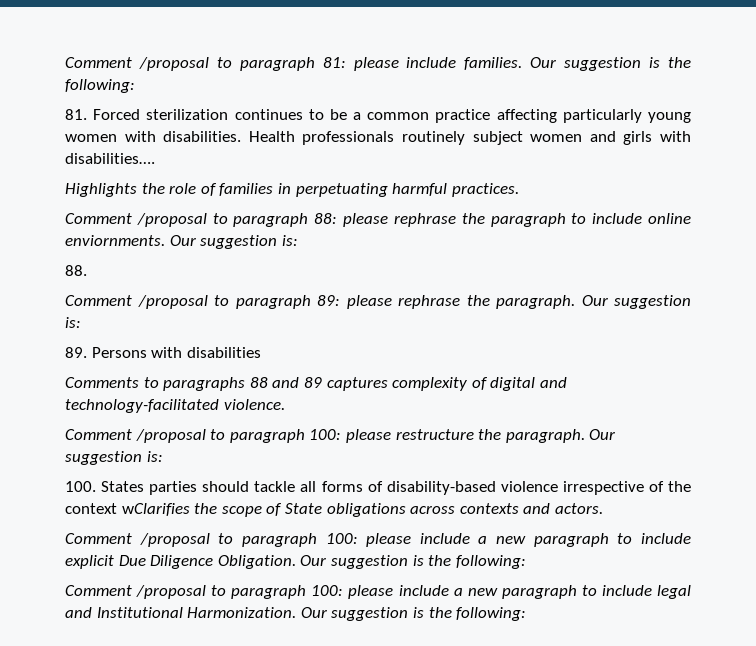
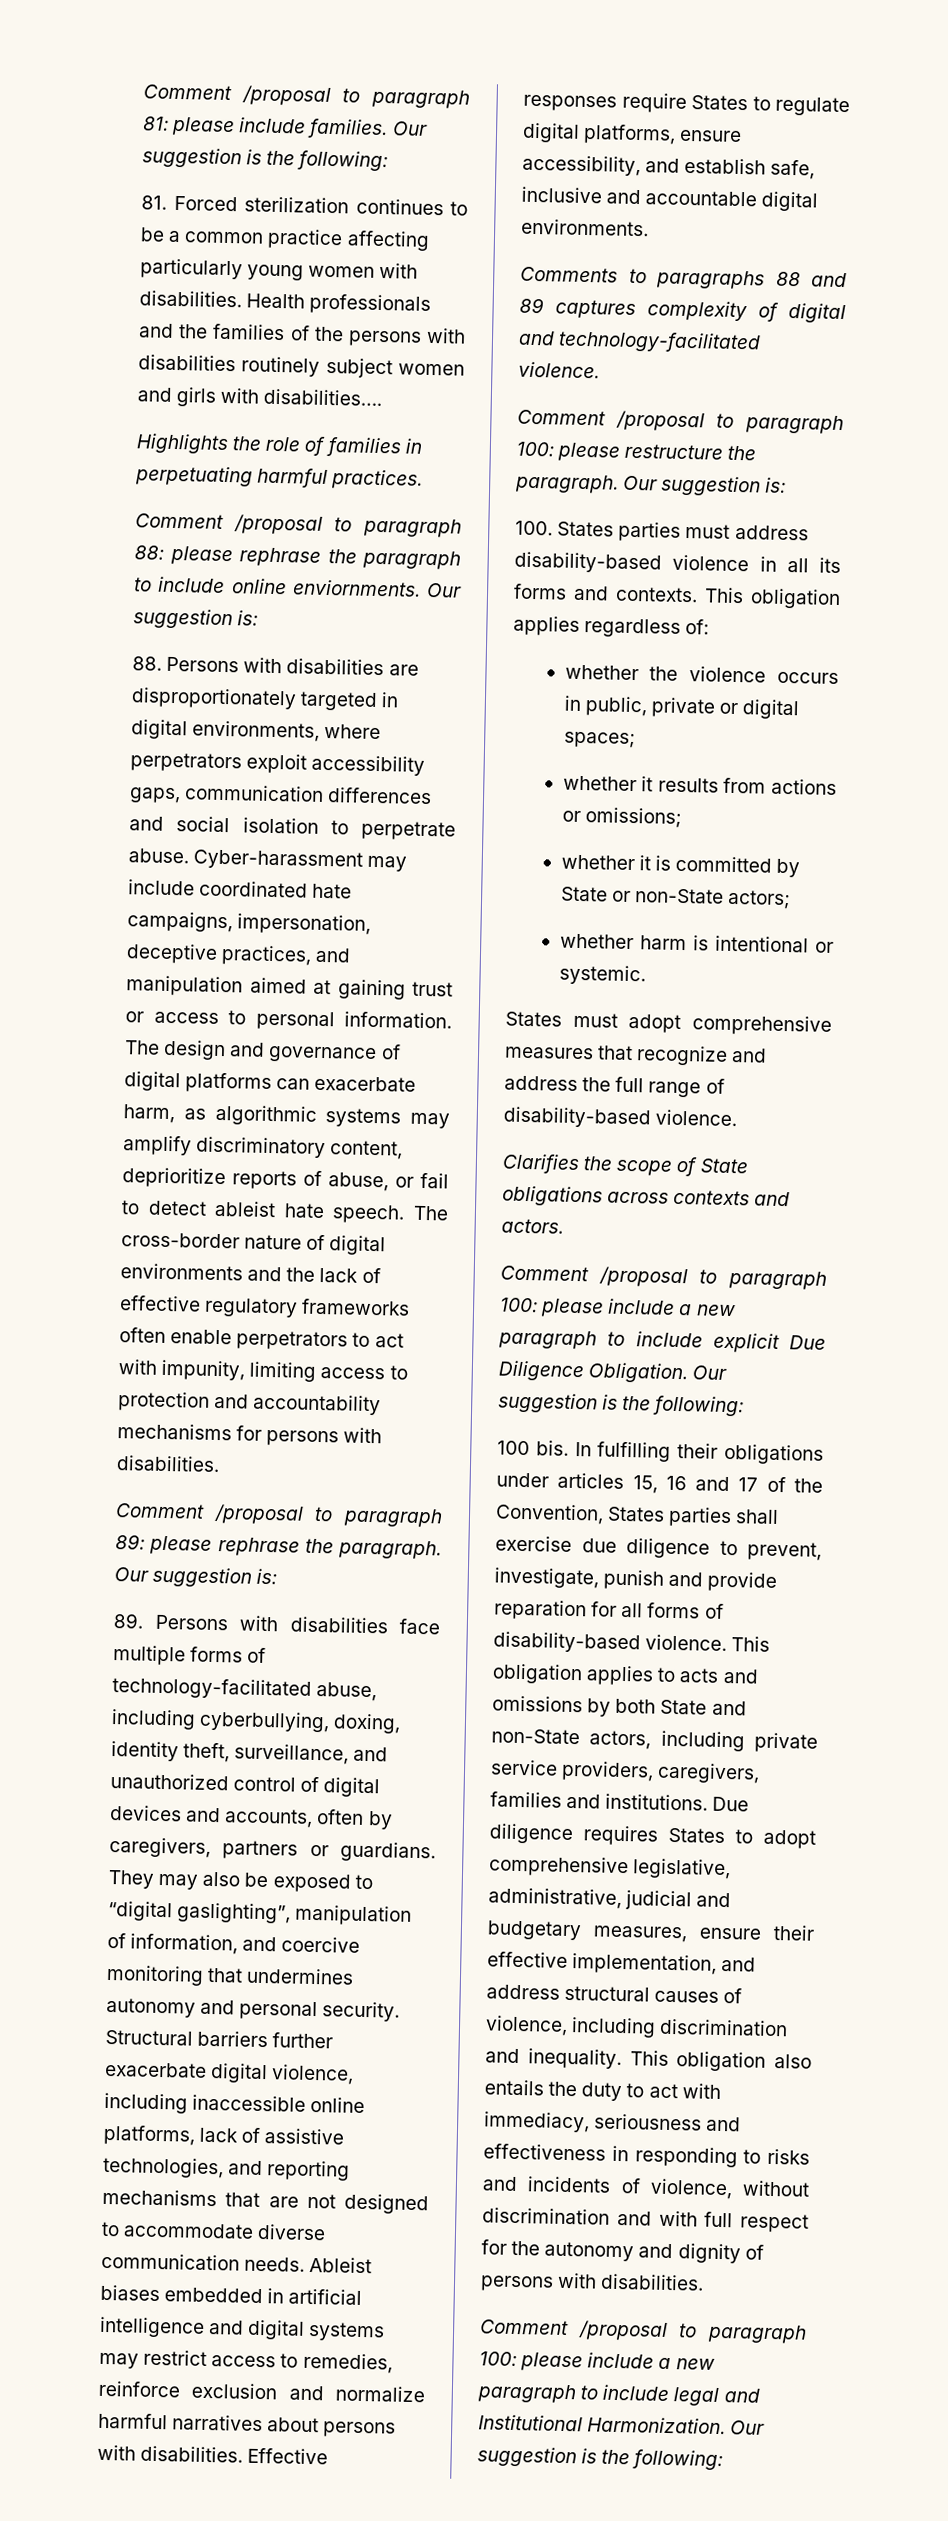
(395, 138) none -> [138,323,467,347] [138,354,236,372] and the families of the persons with disabilities
(87, 270) none -> [166,656,419,676] [131,687,400,712] [131,719,382,742] [130,752,426,776] [129,784,433,805] [129,816,456,841] [128,848,408,872] [128,879,353,899] [127,911,372,935] [126,943,352,966] [126,975,453,1000] [125,1010,452,1031] [124,1039,401,1064] [124,1071,417,1094] [123,1104,450,1129] [123,1135,404,1160] [122,1167,449,1192] [121,1200,449,1224] [121,1232,387,1256] [120,1263,381,1284] [119,1295,411,1318] [119,1327,404,1351] [118,1359,408,1382] [118,1391,382,1416] [117,1423,383,1447] [116,1455,220,1473] Persons with disabilities are disproportionately targeted in digital environments, where perpetrators exploit accessibility gaps, communication differences and social isolation to perpetrate abuse. Cyber-harassment may include coordinated hate campaigns, impersonation, deceptive practices, and manipulation aimed at gaining trust or access to personal information. The design and governance of digital platforms can exacerbate harm, as algorithmic systems may amplify discriminatory content, deprioritize reports of abuse, or fail to detect ableist hate speech. The cross-border nature of digital environments and the lack of effective regulatory frameworks often enable perpetrators to act with impunity, limiting access to protection and accountability mechanisms for persons with disabilities.
(261, 352) none -> [399,1618,440,1635] [113,1645,267,1666] [112,1677,378,1702] [111,1709,402,1734] [111,1741,389,1765] [110,1773,381,1798] [109,1804,393,1830] [109,1836,436,1863] [108,1869,373,1893] [108,1900,413,1926] [107,1932,361,1955] [106,1964,355,1986] [106,1997,401,2022] [105,2029,334,2049] [104,2061,355,2085] [104,2092,366,2114] [103,2124,345,2146] [103,2156,351,2181] [102,2188,429,2215] [101,2221,327,2241] [101,2252,373,2274] [100,2284,363,2306] [99,2316,386,2342] [99,2349,393,2374] [98,2380,425,2403] [98,2412,397,2438] [97,2444,329,2465] [523,92,850,117] [522,122,743,145] [522,154,816,180] [521,186,819,212] [521,218,649,237] face multiple forms of technology-facilitated abuse, including cyberbullying, doxing, identity theft, surveillance, and unauthorized control of digital devices and accounts, often by caregivers, partners or guardians. They may also be exposed to “digital gaslighting”, manipulation of information, and coercive monitoring that undermines autonomy and personal security. Structural barriers further exacerbate digital violence, including inaccessible online platforms, lack of assistive technologies, and reporting mechanisms that are not designed to accommodate diverse communication needs. Ableist biases embedded in artificial intelligence and digital systems may restrict access to remedies, reinforce exclusion and normalize harmful narratives about persons with disabilities. Effective responses require States to regulate digital platforms, ensure accessibility, and establish safe, inclusive and accountable digital environments.
[202,481,691,495] [65,503,190,516] should tackle all forms of disability-based violence irrespective of the context wClarifies -> [685,523,809,541] [514,551,841,574] [513,583,841,610] [513,615,710,638] [564,664,839,685] [563,695,801,720] [563,731,636,749] [562,775,837,795] [561,807,682,828] [560,854,801,878] [560,886,791,910] [559,933,834,953] [558,964,646,986] [505,1011,832,1036] [504,1045,768,1066] [504,1075,725,1098] [503,1106,738,1129] [502,1153,580,1175] must address disability-based violence in all its forms and contexts. This obligation applies regardless of: // whether the violence occurs in public, private or digital spaces; // whether it results from actions or omissions; // whether it is committed by State or non-State actors; // whether harm is intentional or systemic. // States must adopt comprehensive measures that recognize and address the full range of disability-based violence. // Clarifies
(526, 562) none -> [497,1440,824,1465] [496,1472,823,1494] [495,1503,780,1528] [495,1535,822,1561] [494,1567,778,1592] [494,1599,724,1621] [493,1631,771,1654] [492,1663,759,1686] [492,1695,747,1717] [491,1728,818,1753] [490,1759,761,1784] [490,1791,750,1812] [489,1823,816,1849] [489,1855,732,1880] [488,1887,732,1911] [487,1920,815,1943] [487,1951,757,1975] [486,1984,743,2004] [485,2015,789,2038] [485,2048,812,2072] [484,2079,721,2102] [483,2111,742,2133] [483,2143,810,2168] [482,2176,810,2200] [482,2207,809,2233] [481,2239,764,2264] [480,2272,705,2292] // 100 bis. In fulfilling their obligations under articles 15, 16 and 17 of the Convention, States parties shall exercise due diligence to prevent, investigate, punish and provide reparation for all forms of disability-based violence. This obligation applies to acts and omissions by both State and non-State actors, including private service providers, caregivers, families and institutions. Due diligence requires States to adopt comprehensive legislative, administrative, judicial and budgetary measures, ensure their effective implementation, and address structural causes of violence, including discrimination and inequality. This obligation also entails the duty to act with immediacy, seriousness and effectiveness in responding to risks and incidents of violence, without discrimination and with full respect for the autonomy and dignity of persons with disabilities.

